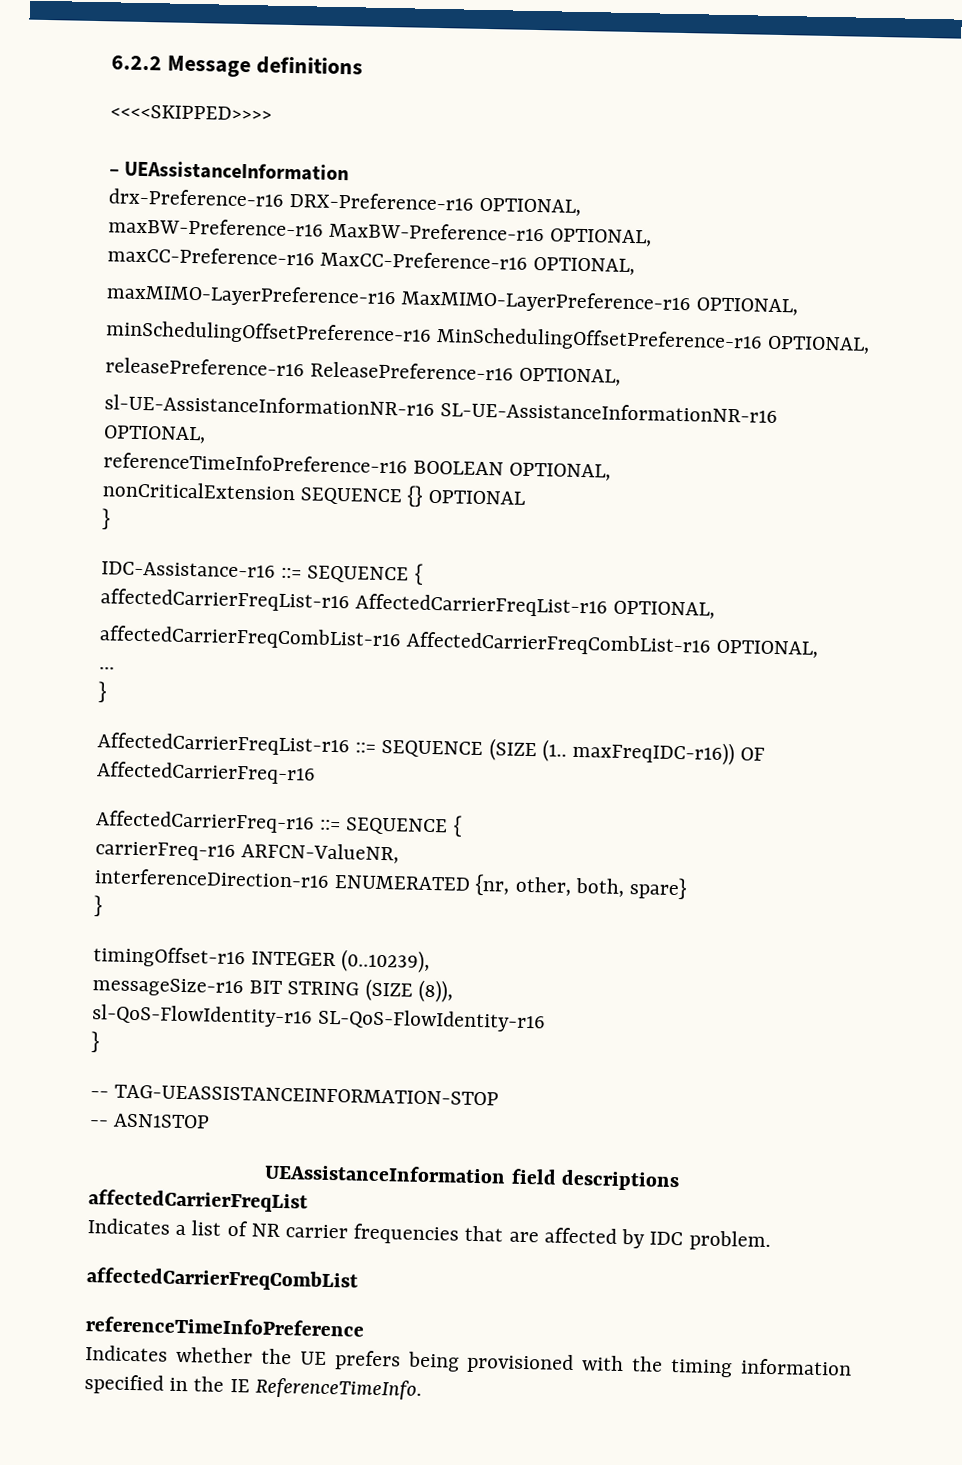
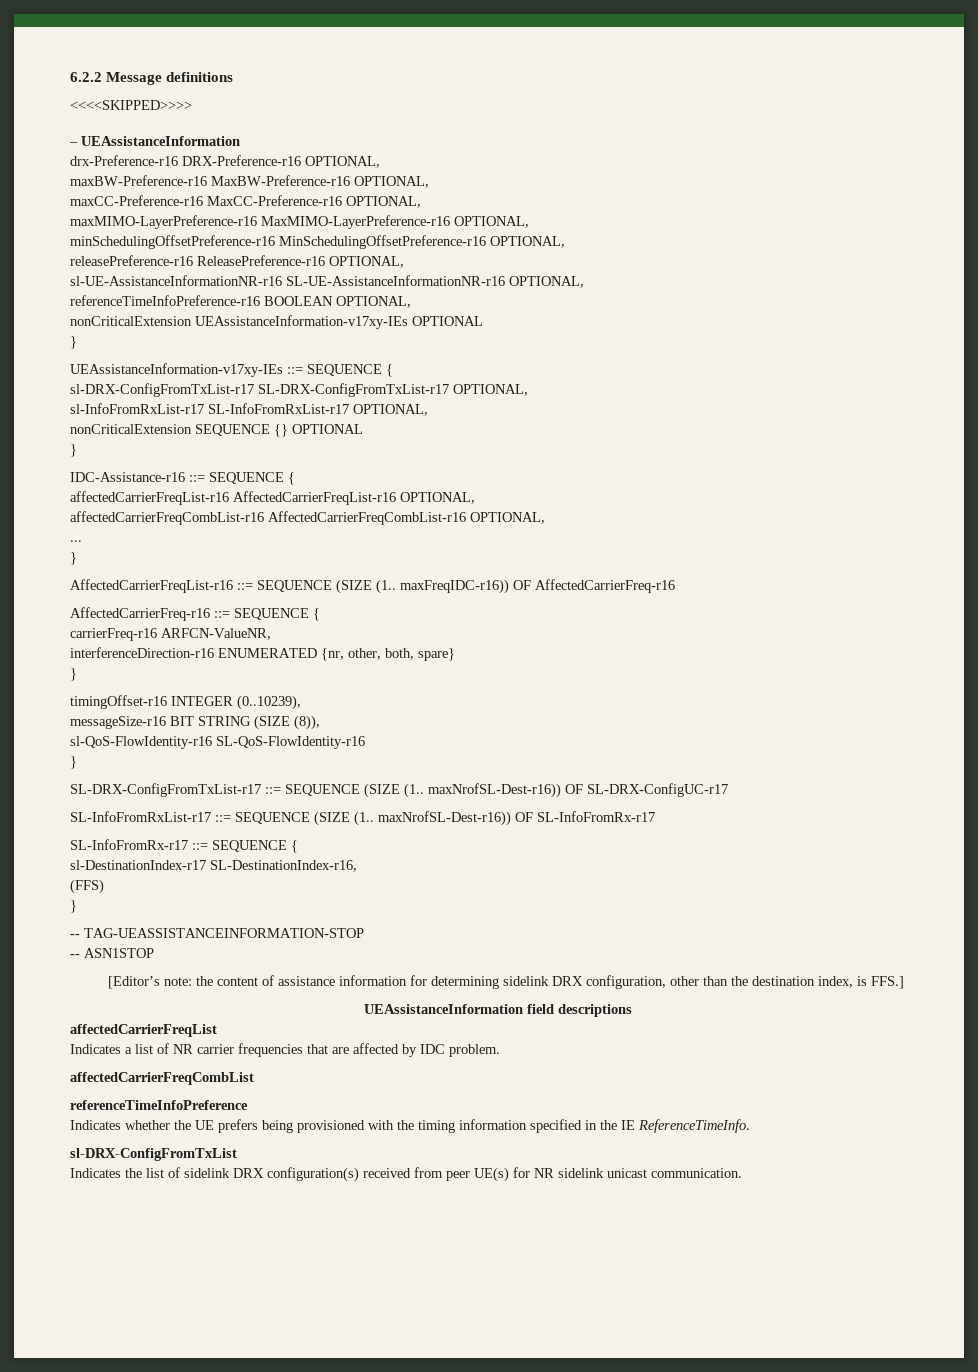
(612, 471) none -> [70,315,483,329] [70,336,77,349] [70,363,393,377] [70,383,528,397] [70,403,428,416] // nonCriticalExtension UEAssistanceInformation-v17xy-IEs OPTIONAL // } // UEAssistanceInformation-v17xy-IEs ::= SEQUENCE { // sl-DRX-ConfigFromTxList-r17 SL-DRX-ConfigFromTxList-r17 OPTIONAL, // sl-InfoFromRxList-r17 SL-InfoFromRxList-r17 OPTIONAL,
[90,1084,500,1106] [89,1113,211,1129] -- TAG-UEASSISTANCEINFORMATION-STOP // -- ASN1STOP -> [70,783,728,798] [70,811,655,826] [70,839,298,853] [70,860,357,872] [70,879,104,894] [70,900,77,913] [70,928,364,938] [70,948,154,958] [107,975,904,989] SL-DRX-ConfigFromTxList-r17 ::= SEQUENCE (SIZE (1.. maxNrofSL-Dest-r16)) OF SL-DRX-ConfigUC-r17 // SL-InfoFromRxList-r17 ::= SEQUENCE (SIZE (1.. maxNrofSL-Dest-r16)) OF SL-InfoFromRx-r17 // SL-InfoFromRx-r17 ::= SEQUENCE { // sl-DestinationIndex-r17 SL-DestinationIndex-r16, // (FFS) // } // -- TAG-UEASSISTANCEINFORMATION-STOP // -- ASN1STOP // [Editor’s note: the content of assistance information for determining sidelink DRX configuration, other than the destination index, is FFS.]
(422, 1388) none -> [70,1148,237,1161] [70,1167,742,1182] // sl-DRX-ConfigFromTxList // Indicates the list of sidelink DRX configuration(s) received from peer UE(s) for NR sidelink unicast communication.

